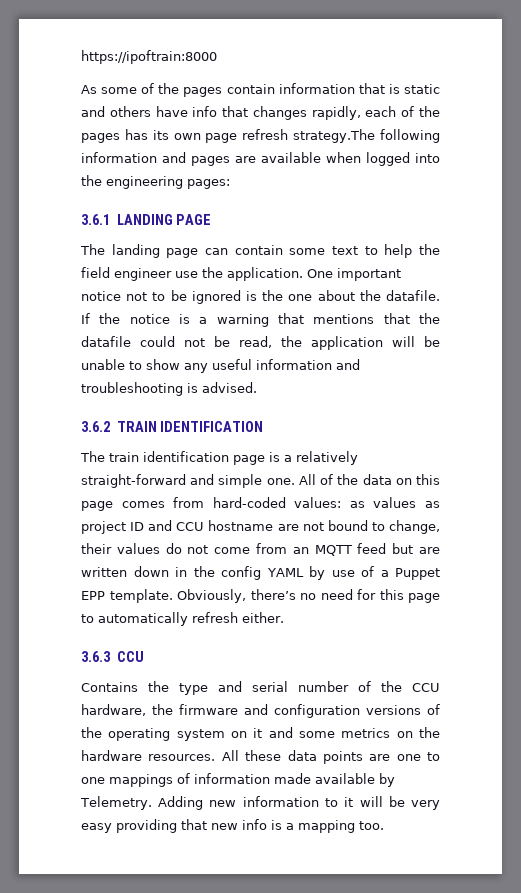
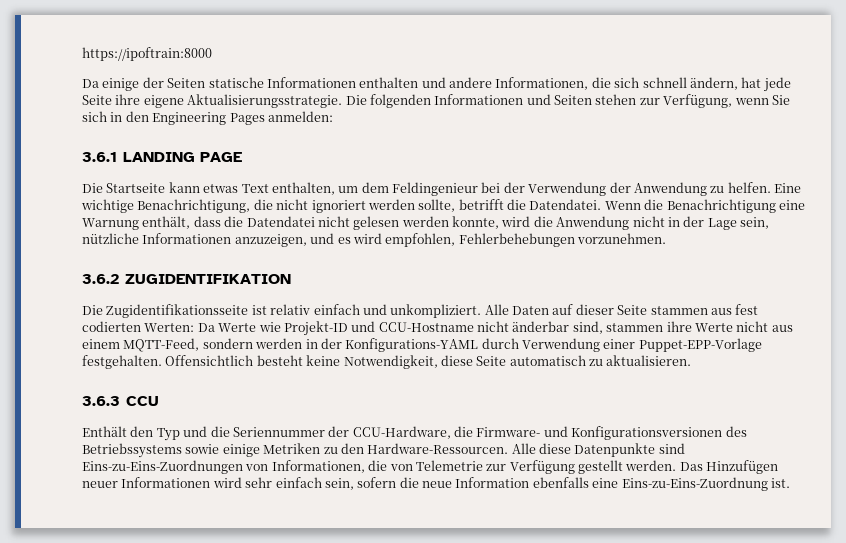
[81,83,440,97] [81,106,440,120] [81,129,440,143] [81,152,440,166] [81,175,230,189] [81,214,212,225] [80,244,441,258] [81,267,401,281] [81,290,440,304] [81,313,440,327] [81,336,440,350] [81,359,360,373] [81,382,257,396] [81,421,264,432] [80,451,358,465] [81,474,441,488] [81,497,440,511] [81,520,440,534] [81,543,441,556] [81,566,440,580] [81,589,440,603] [81,612,284,626] [81,651,144,662] [81,681,440,695] [81,704,440,718] [81,727,440,741] [81,750,440,764] [81,773,395,787] [80,796,440,810] [81,819,384,833] As some of the pages contain information that is static and others have info that changes rapidly, each of the pages has its own page refresh strategy.The following information and pages are available when logged into the engineering pages: // 3.6.1 LANDING PAGE // The landing page can contain some text to help the field engineer use the application. One important notice not to be ignored is the one about the datafile. If the notice is a warning that mentions that the datafile could not be read, the application will be unable to show any useful information and troubleshooting is advised. // 3.6.2 TRAIN IDENTIFICATION // The train identification page is a relatively straight-forward and simple one. All of the data on this page comes from hard-coded values: as values as project ID and CCU hostname are not bound to change, their values do not come from an MQTT feed but are written down in the config YAML by use of a Puppet EPP template. Obviously, there’s no need for this page to automatically refresh either. // 3.6.3 CCU // Contains the type and serial number of the CCU hardware, the firmware and configuration versions of the operating system on it and some metrics on the hardware resources. All these data points are one to one mappings of information made available by Telemetry. Adding new information to it will be very easy providing that new info is a mapping too. -> [82,77,791,92] [82,94,790,108] [82,111,333,125] [82,152,243,162] [82,182,801,196] [81,199,805,213] [82,216,769,230] [82,233,666,247] [82,274,292,284] [82,304,759,318] [82,321,793,336] [82,338,762,352] [82,355,692,369] [82,396,160,406] [82,426,747,441] [82,443,685,458] [82,460,779,474] [82,477,790,491] Da einige der Seiten statische Informationen enthalten und andere Informationen, die sich schnell ändern, hat jede Seite ihre eigene Aktualisierungsstrategie. Die folgenden Informationen und Seiten stehen zur Verfügung, wenn Sie sich in den Engineering Pages anmelden: // 3.6.1 LANDING PAGE // Die Startseite kann etwas Text enthalten, um dem Feldingenieur bei der Verwendung der Anwendung zu helfen. Eine wichtige Benachrichtigung, die nicht ignoriert werden sollte, betrifft die Datendatei. Wenn die Benachrichtigung eine Warnung enthält, dass die Datendatei nicht gelesen werden konnte, wird die Anwendung nicht in der Lage sein, nützliche Informationen anzuzeigen, und es wird empfohlen, Fehlerbehebungen vorzunehmen. // 3.6.2 ZUGIDENTIFIKATION // Die Zugidentifikationsseite ist relativ einfach und unkompliziert. Alle Daten auf dieser Seite stammen aus fest codierten Werten: Da Werte wie Projekt-ID und CCU-Hostname nicht änderbar sind, stammen ihre Werte nicht aus einem MQTT-Feed, sondern werden in der Konfigurations-YAML durch Verwendung einer Puppet-EPP-Vorlage festgehalten. Offensichtlich besteht keine Notwendigkeit, diese Seite automatisch zu aktualisieren. // 3.6.3 CCU // Enthält den Typ und die Seriennummer der CCU-Hardware, die Firmware- und Konfigurationsversionen des Betriebssystems sowie einige Metriken zu den Hardware-Ressourcen. Alle diese Datenpunkte sind Eins-zu-Eins-Zuordnungen von Informationen, die von Telemetrie zur Verfügung gestellt werden. Das Hinzufügen neuer Informationen wird sehr einfach sein, sofern die neue Information ebenfalls eine Eins-zu-Eins-Zuordnung ist.

